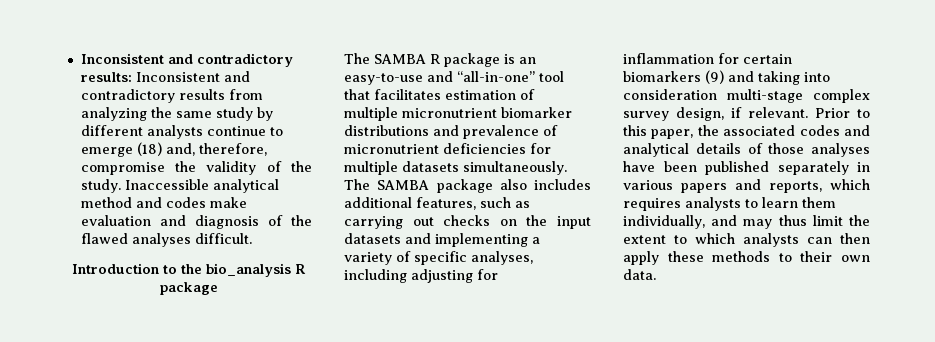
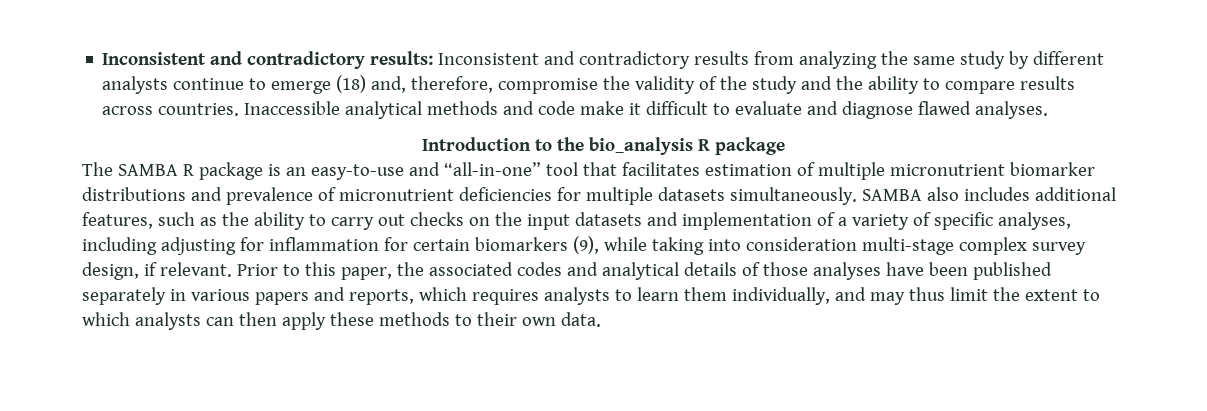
[80,179,279,193] [80,197,247,208] [80,215,312,229] [80,233,252,247] study. Inaccessible analytical method and codes make evaluation and diagnosis of the flawed analyses difficult. -> [752,76,1076,94] [102,101,1049,119] study and the ability to compare results across countries. Inaccessible analytical methods and code make it difficult to evaluate and diagnose flawed analyses.
[344,179,493,193] The SAMBA package -> [861,189,922,201] SAMBA
[344,216,403,229] carrying -> [221,212,374,230] the ability to carry
[435,233,528,247] implementing -> [681,212,835,230] implementation of
[705,70,754,84] (9) and -> [572,236,647,254] (9), while

